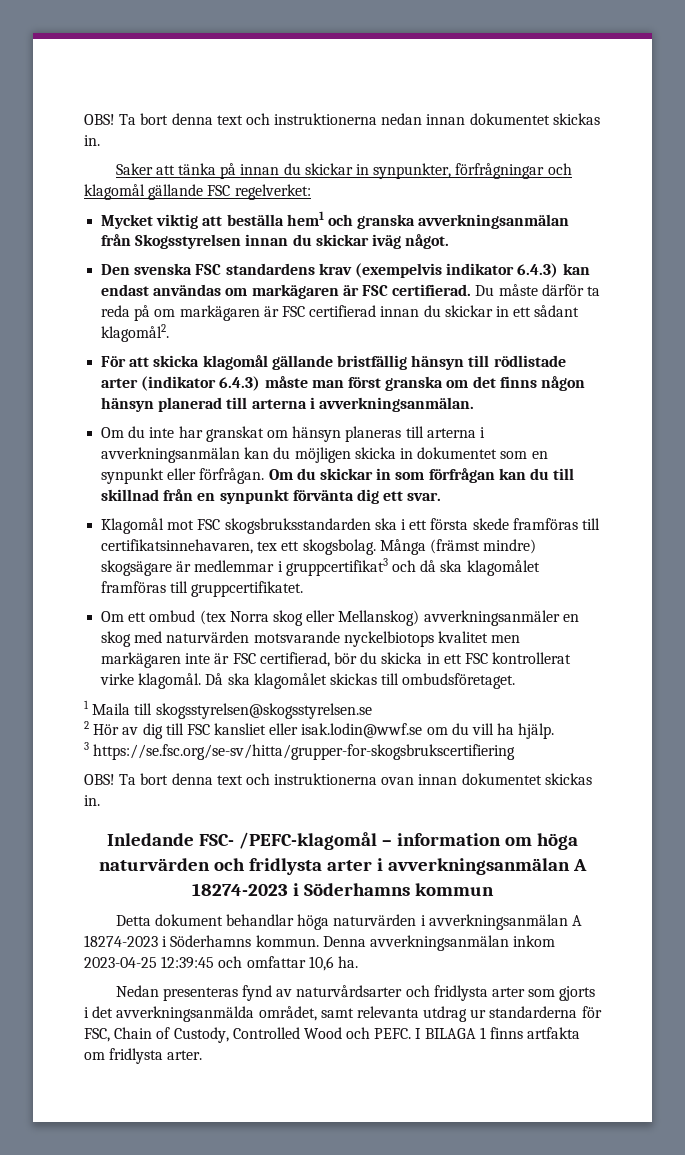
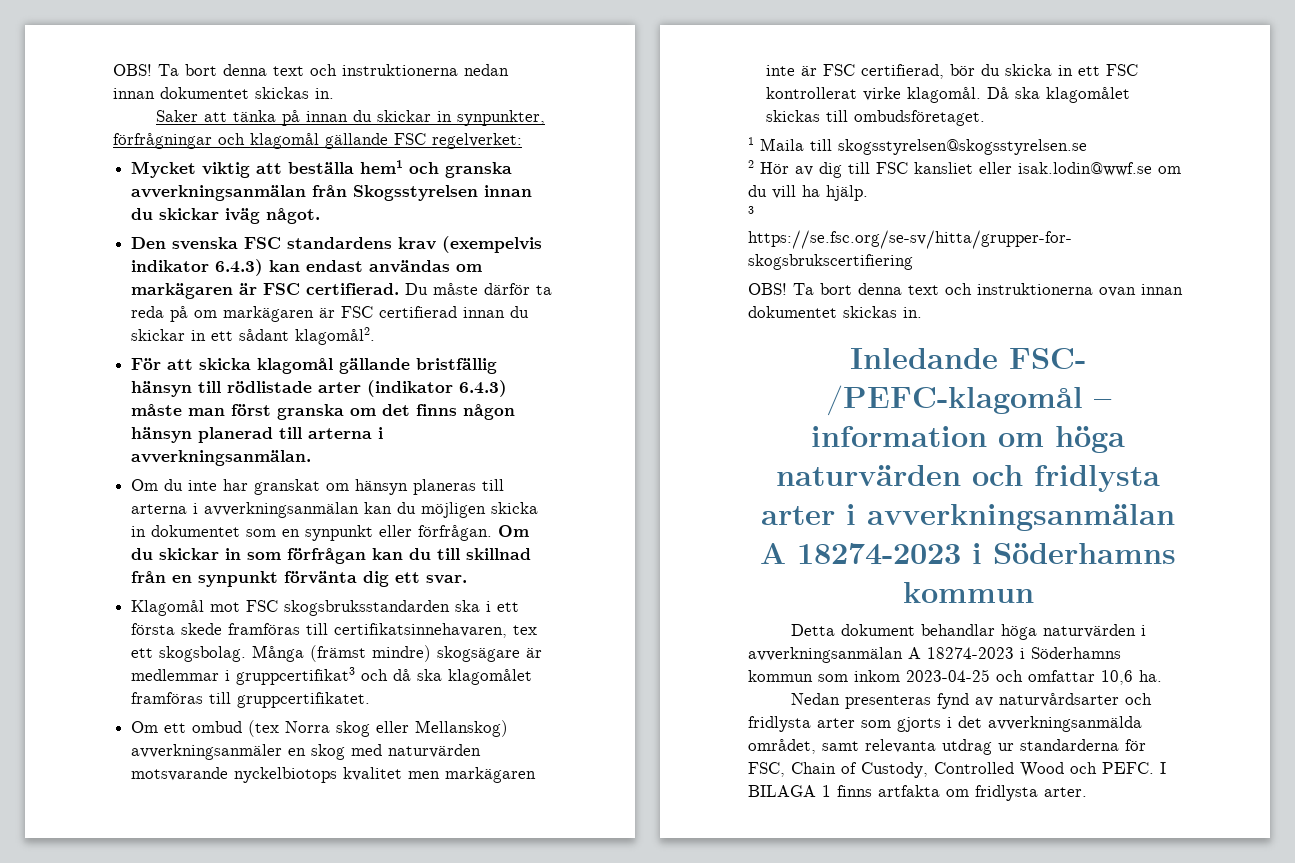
[255,935,509,951] kommun. Denna avverkningsanmälan -> [748,670,848,682] kommun som
[161,956,215,969] 12:39:45 -> (990, 675) none

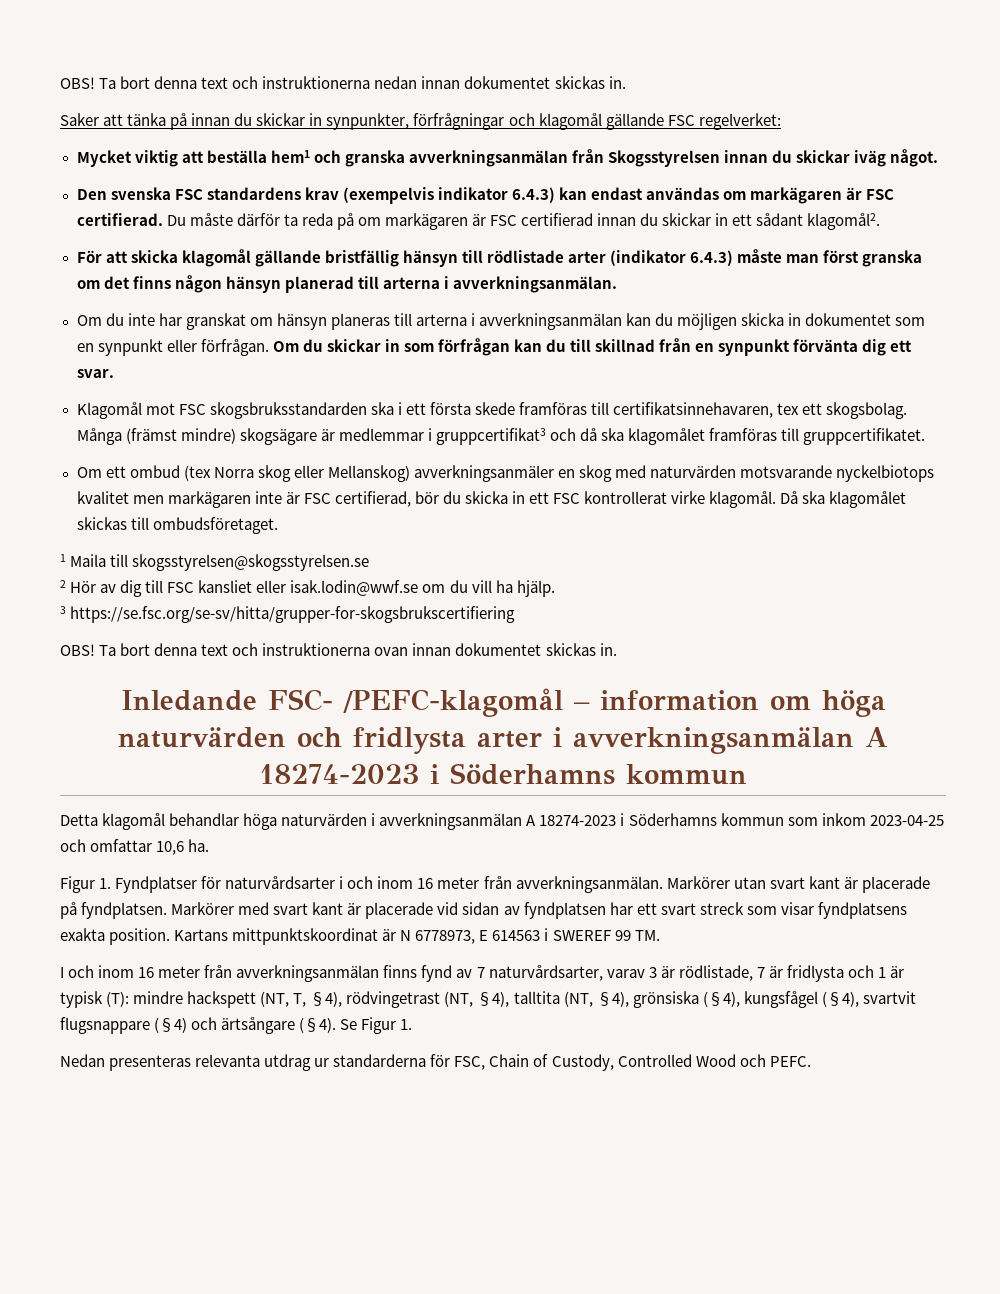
[840,624,915,636] dokument -> [102,813,166,830] klagomål
[790,693,1152,709] [748,716,1142,732] [748,739,859,754] Nedan presenteras fynd av naturvårdsarter och fridlysta arter som gjorts i det avverkningsanmälda området, samt -> [60,876,930,893] [60,902,907,919] [60,928,660,945] [60,965,905,982] [60,991,916,1008] [60,1017,413,1034] [60,1054,192,1071] Figur 1. Fyndplatser för naturvårdsarter i och inom 16 meter från avverkningsanmälan. Markörer utan svart kant är placerade på fyndplatsen. Markörer med svart kant är placerade vid sidan av fyndplatsen har ett svart streck som visar fyndplatsens exakta position. Kartans mittpunktskoordinat är N 6778973, E 614563 i SWEREF 99 TM. // I och inom 16 meter från avverkningsanmälan finns fynd av 7 naturvårdsarter, varav 3 är rödlistade, 7 är fridlysta och 1 är typisk (T): mindre hackspett (NT, T, §4), rödvingetrast (NT, §4), talltita (NT, §4), grönsiska (§4), kungsfågel (§4), svartvit flugsnappare (§4) och ärtsångare (§4). Se Figur 1. // Nedan presenteras
[1160,762,1166,774] [748,785,1087,801] I BILAGA 1 finns artfakta om fridlysta arter. -> (811, 1061) none

